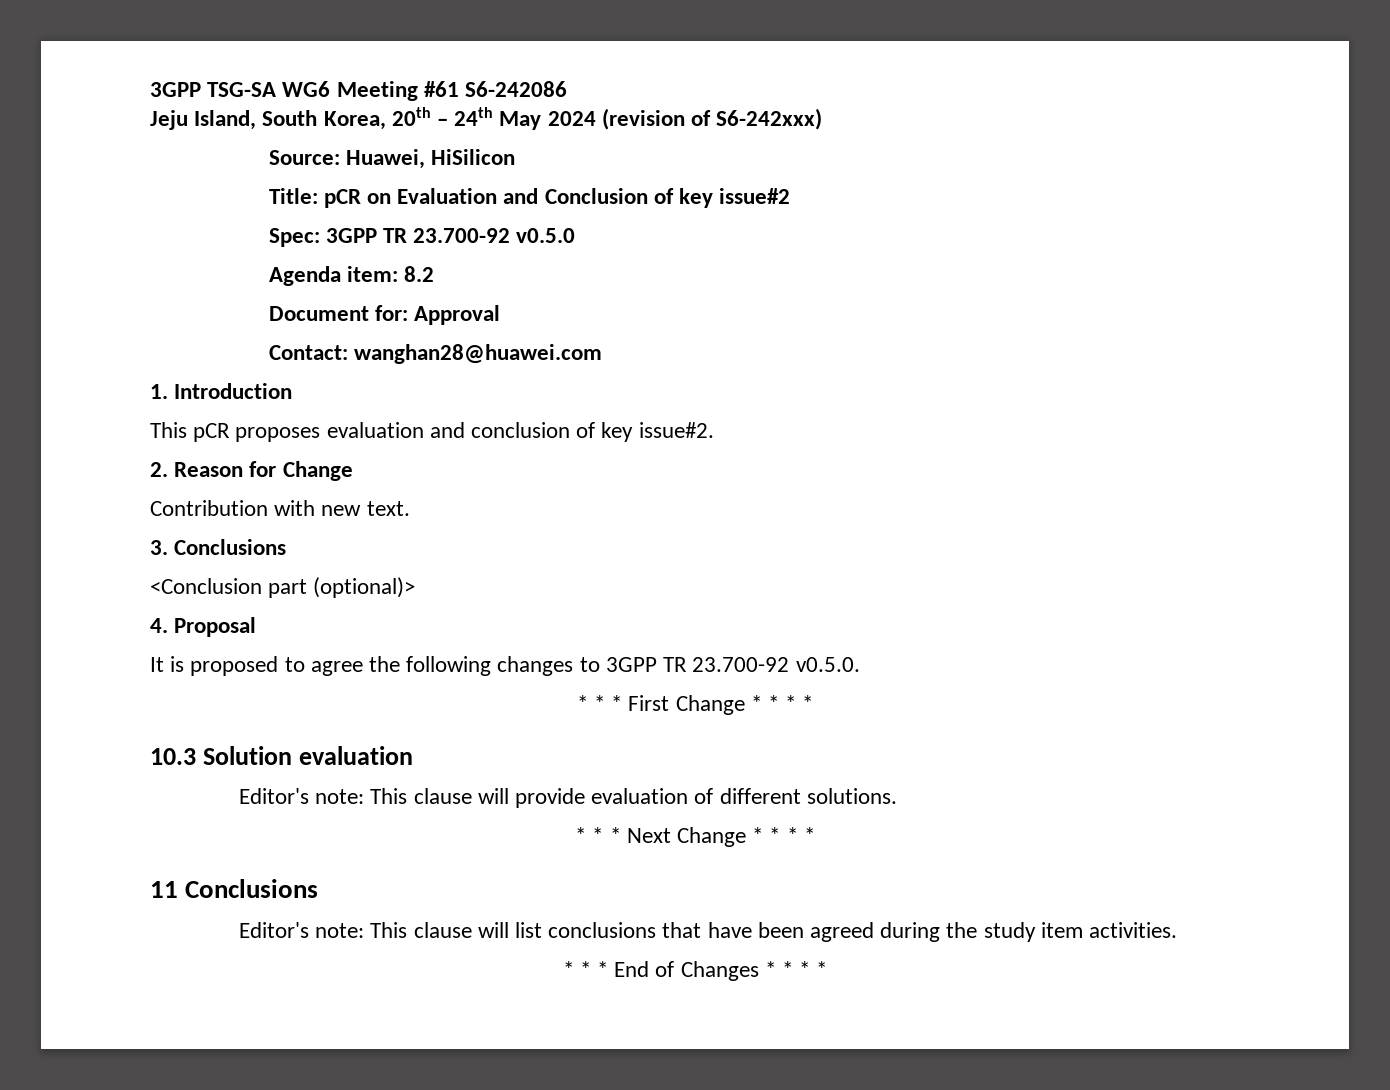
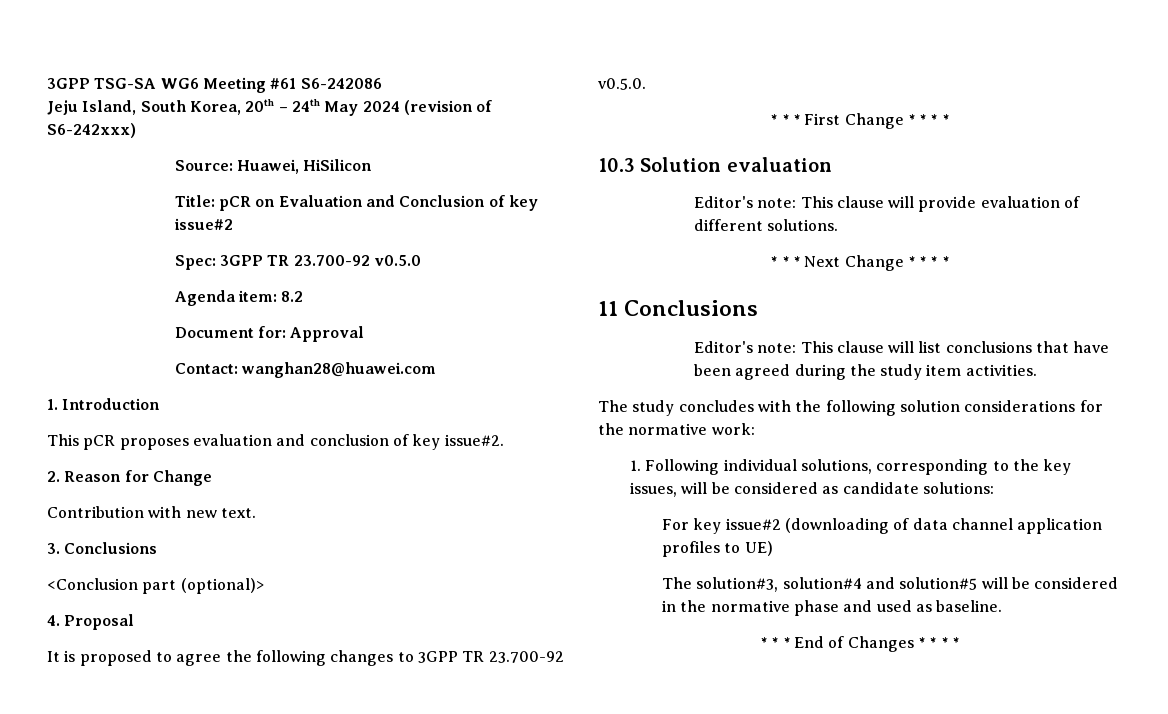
(1178, 930) none -> [598,400,1103,416] [598,423,755,435] [629,459,1072,475] [629,482,994,497] [661,518,1103,534] [661,541,773,557] [661,577,1119,592] [661,600,1003,616] // The study concludes with the following solution considerations for the normative work: // 1. Following individual solutions, corresponding to the key issues, will be considered as candidate solutions: // For key issue#2 (downloading of data channel application profiles to UE) // The solution#3, solution#4 and solution#5 will be considered in the normative phase and used as baseline.

